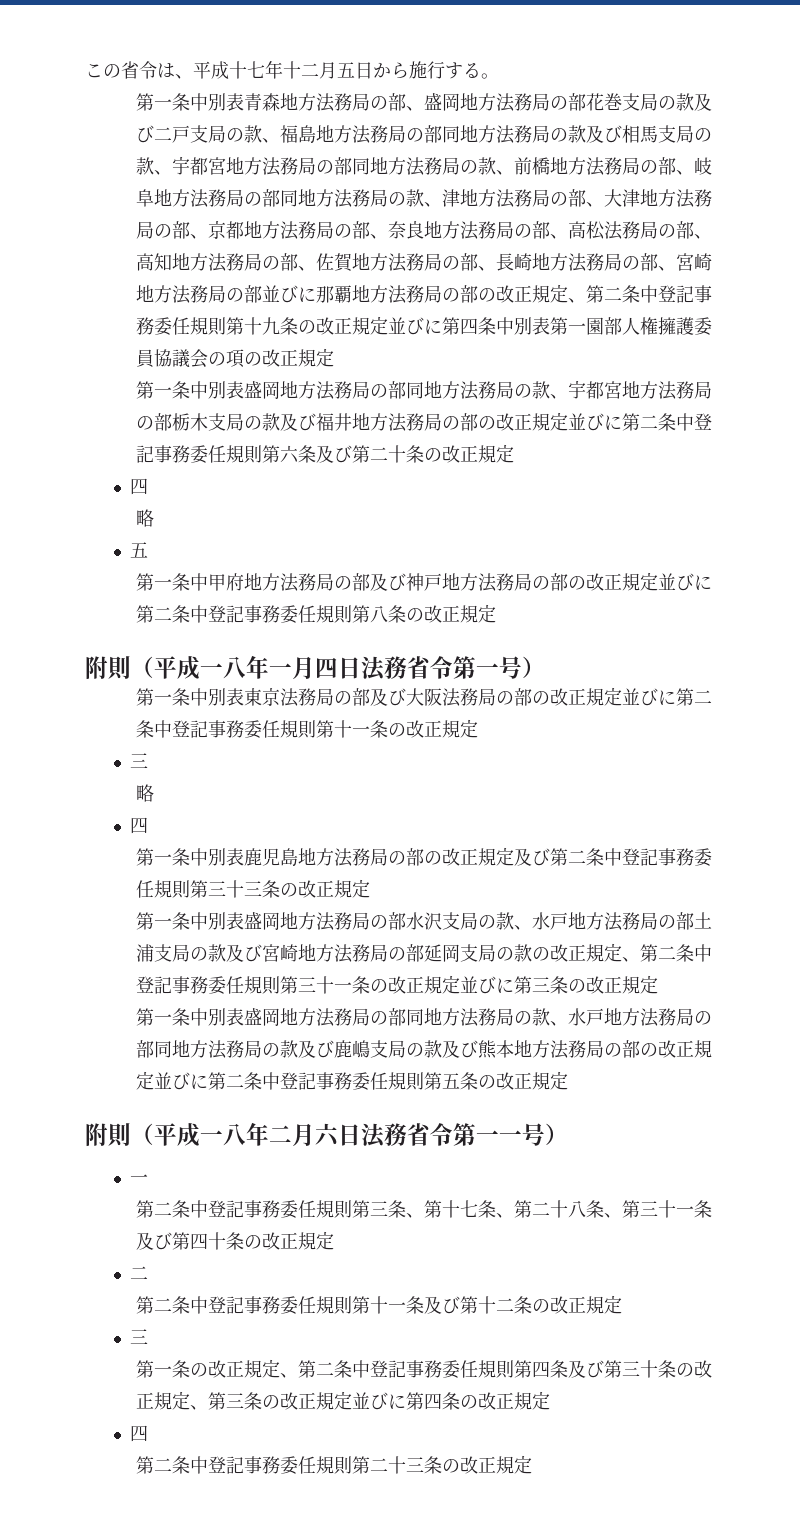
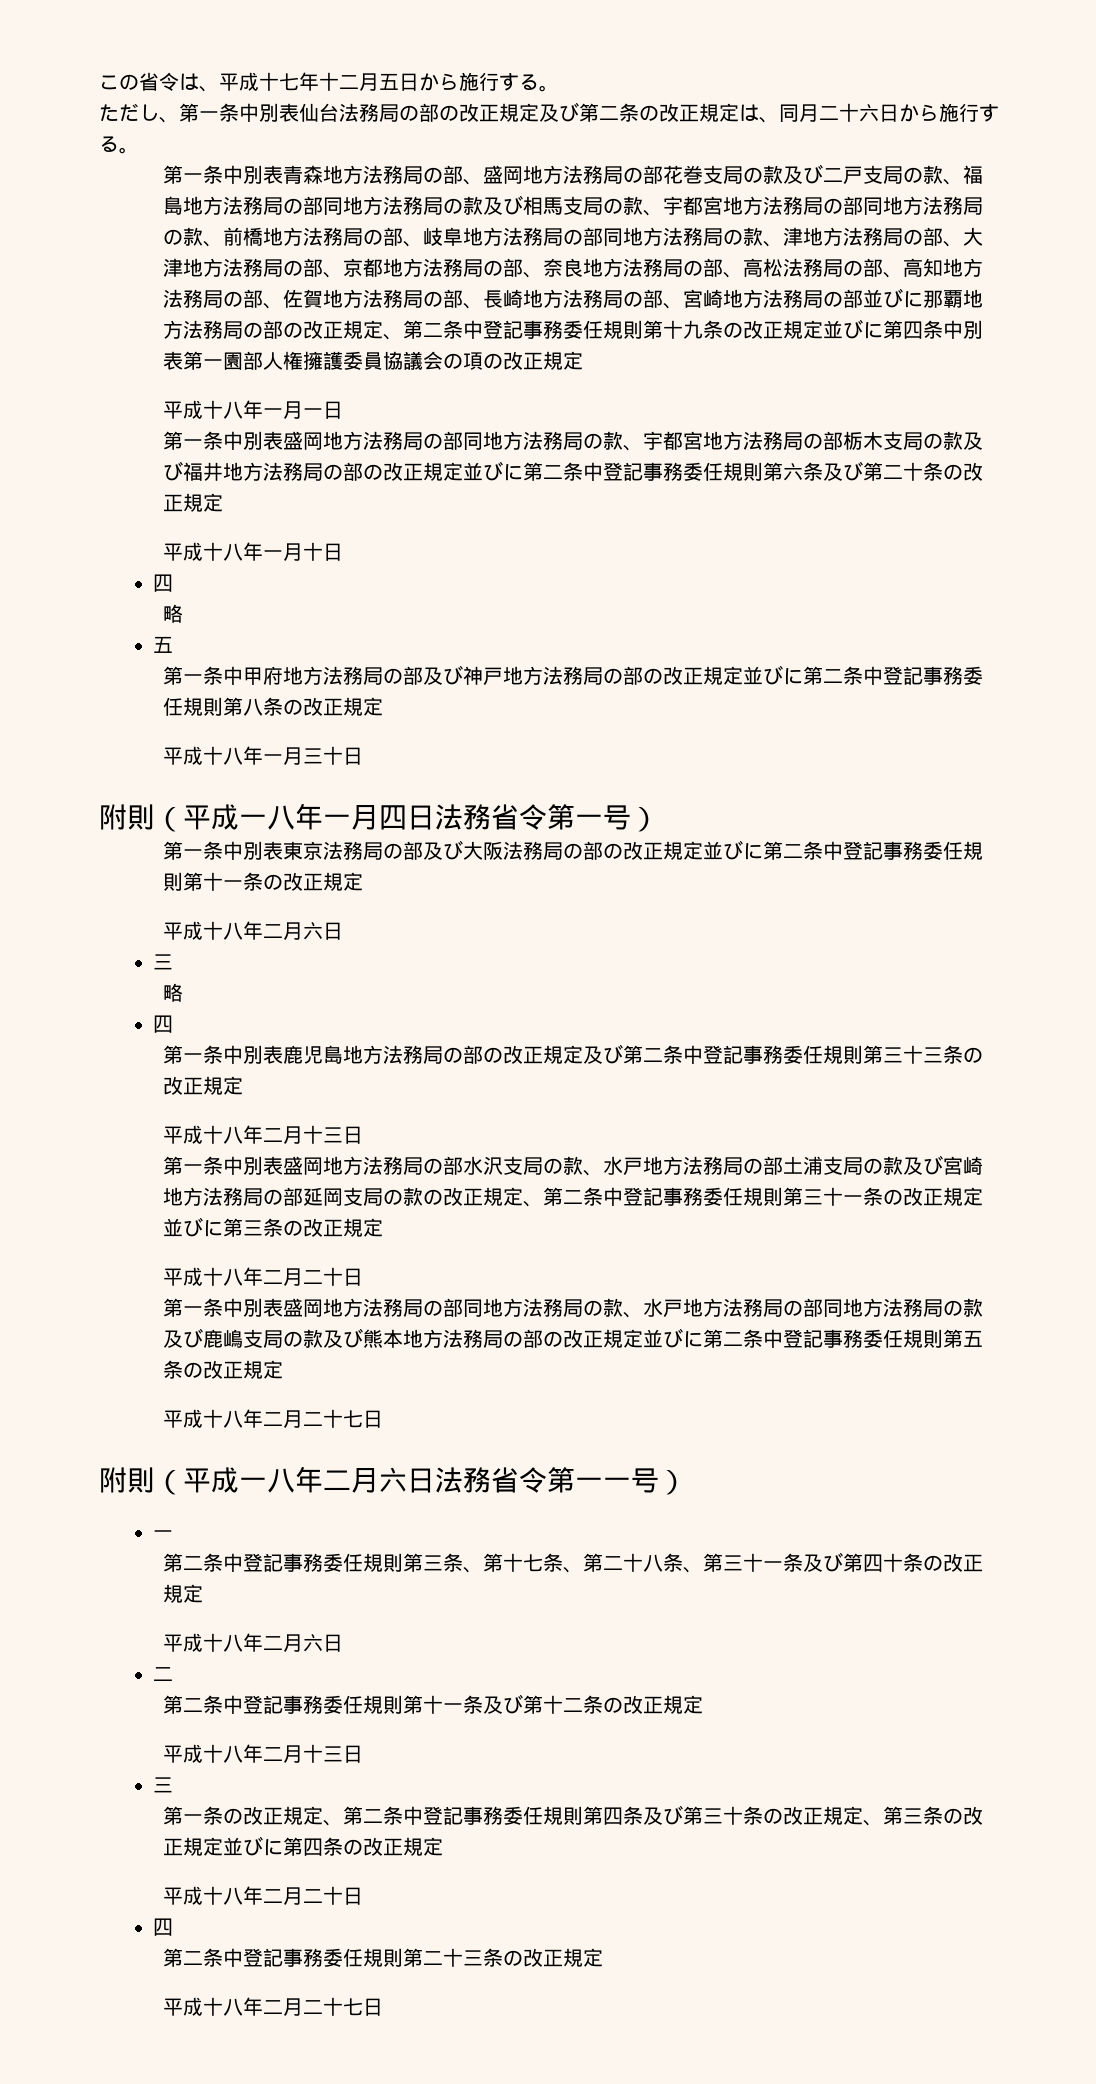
(499, 76) none -> [99,102,999,123] [99,136,139,154] // ただし、第一条中別表仙台法務局の部の改正規定及び第二条の改正規定は、同月二十六日から施行する。
(335, 357) none -> [163,400,344,419] // 平成十八年一月一日
(515, 453) none -> [163,542,344,561] // 平成十八年一月十日
(497, 613) none -> [163,746,364,765] // 平成十八年一月三十日
(479, 728) none -> [163,921,344,940] // 平成十八年二月六日
(371, 888) none -> [163,1125,364,1144] // 平成十八年二月十三日
(659, 984) none -> [163,1267,364,1286] // 平成十八年二月二十日
(569, 1080) none -> [163,1409,384,1428] // 平成十八年二月二十七日
(335, 1240) none -> [163,1633,344,1652] // 平成十八年二月六日
(623, 1304) none -> [163,1744,364,1763] // 平成十八年二月十三日
(551, 1400) none -> [163,1886,364,1905] // 平成十八年二月二十日
(533, 1464) none -> [163,1997,384,2016] // 平成十八年二月二十七日

